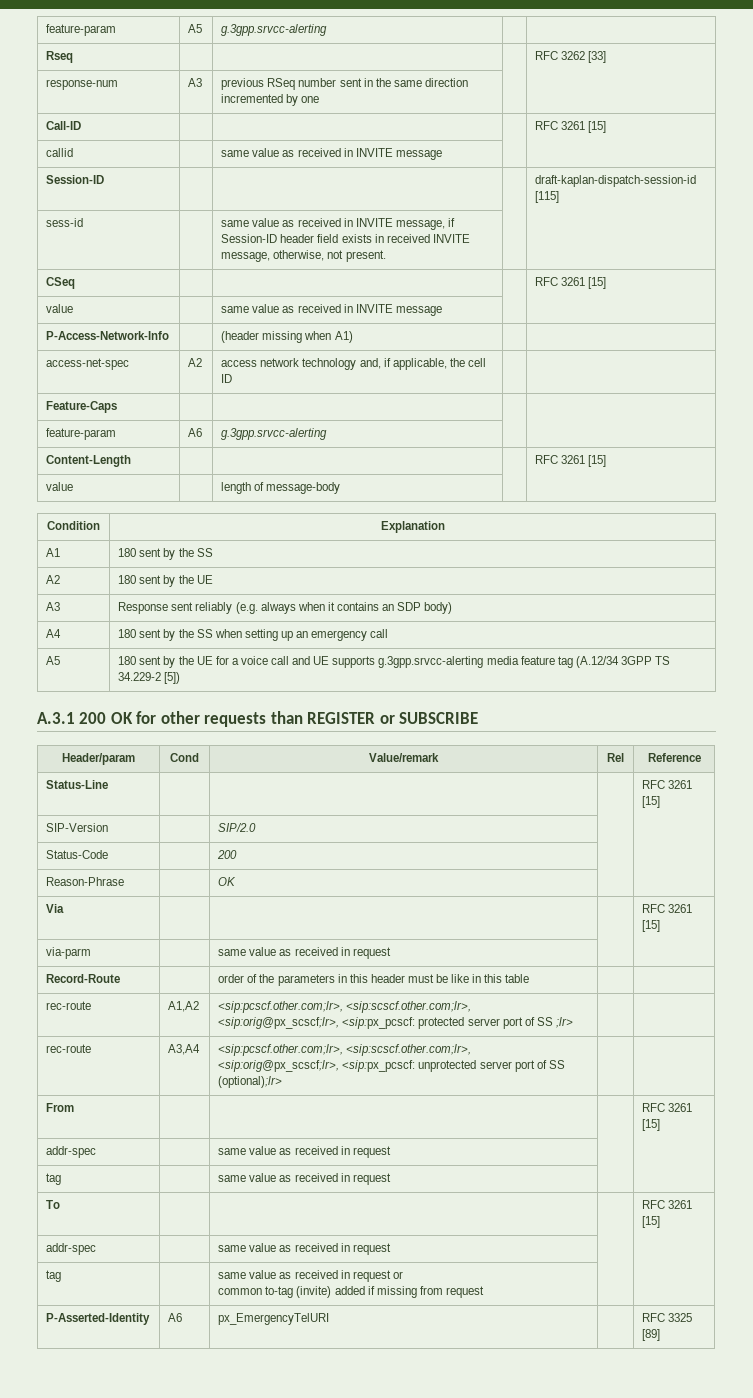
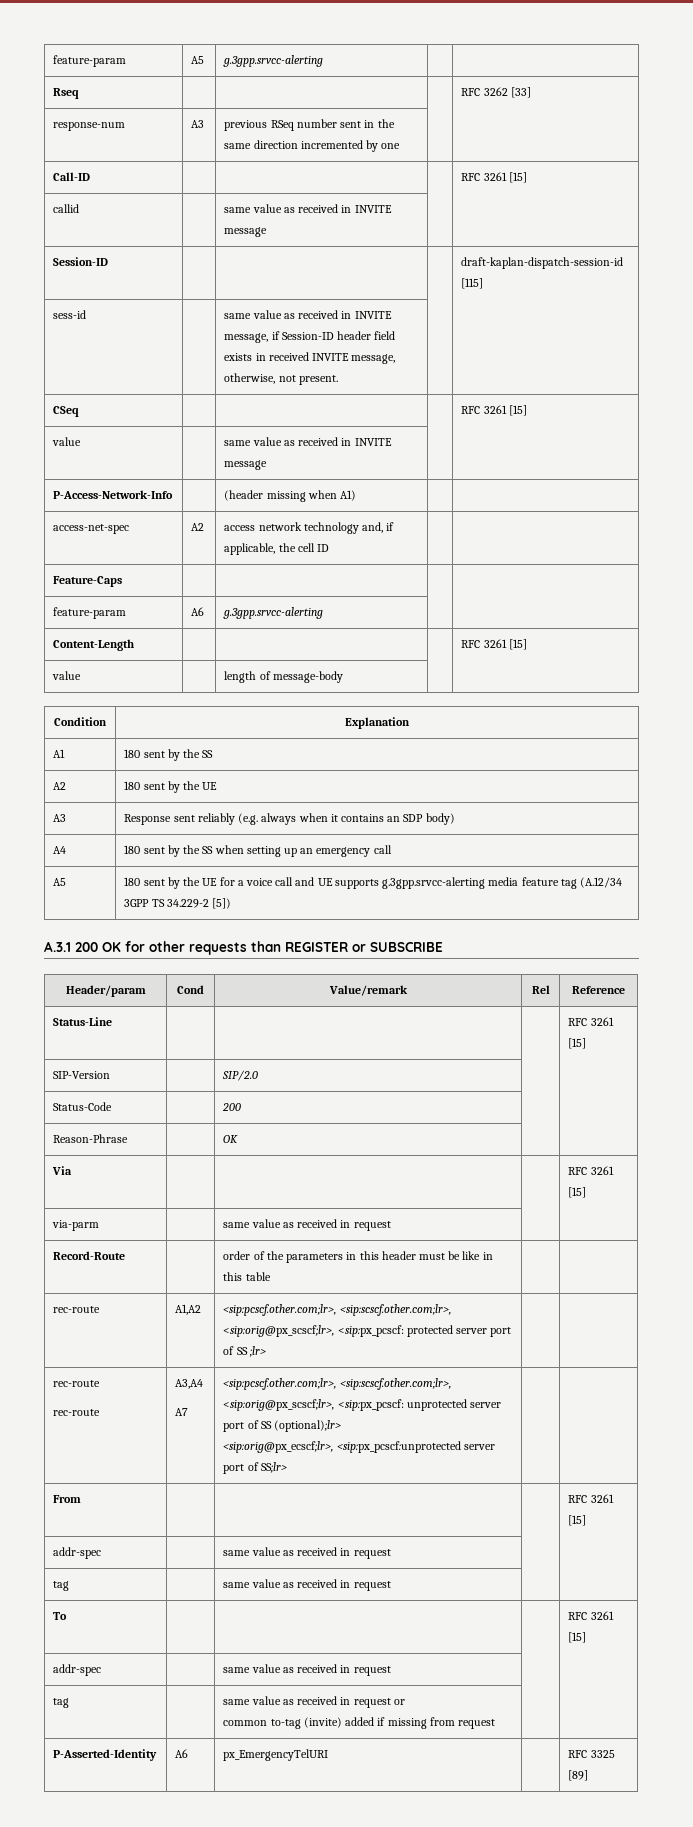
(92, 1048) none -> [53,1409,101,1416] // rec-route
(201, 1049) none -> [175,1408,189,1416] // A7
(283, 1082) none -> [223,1441,495,1453] [223,1462,287,1474] // <sip:orig@px_ecscf;lr>, <sip:px_pcscf:unprotected server port of SS;lr>

